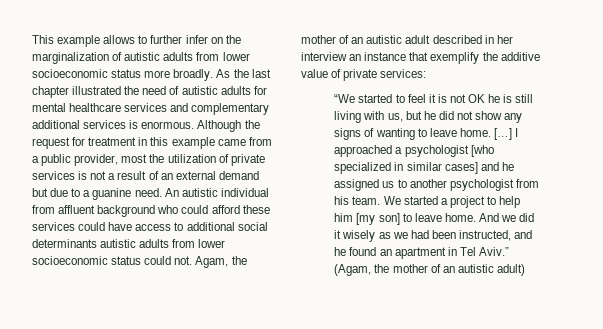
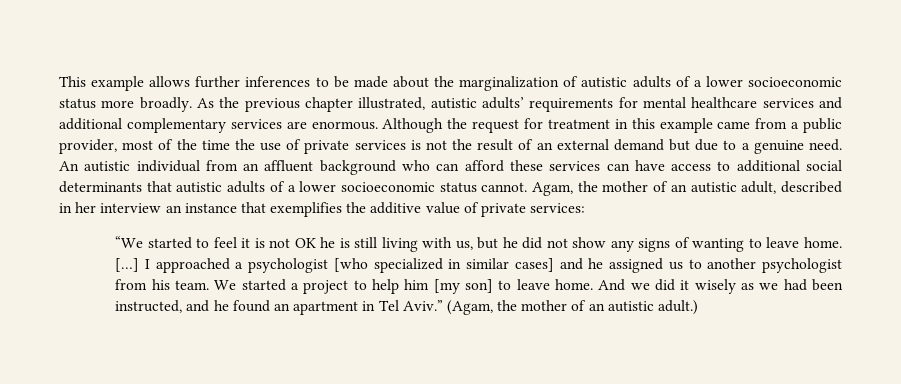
[138,35,223,44] to further infer on -> [195,76,429,88] further inferences to be made about
[196,52,220,61] from -> [675,76,702,87] of a
[251,69,271,78] [32,86,251,98] last chapter illustrated the need of autistic adults -> [244,97,614,112] previous chapter illustrated, autistic adults’ requirements
[191,103,270,115] [32,120,139,129] complementary additional services is -> [59,118,307,133] additional complementary services are
[149,154,216,163] the utilization -> [158,139,282,151] of the time the use
[108,173,116,180] a -> [452,139,473,150] the
[92,188,132,200] guanine -> [753,140,804,154] genuine
(55, 209) none -> [243,163,260,171] an
[181,205,209,214] could -> [436,163,460,171] can
[78,222,106,231] could -> [606,163,630,171] can
[100,239,226,248] [32,256,193,265] autistic adults from lower socioeconomic status could not. -> [146,181,528,193] that autistic adults of a lower socioeconomic status cannot.
[405,35,431,44] adult -> [741,181,777,194] adult,
[430,52,480,64] exemplify -> [270,202,343,217] exemplifies
[496,264,525,276] adult) -> [658,300,699,315] adult.)

